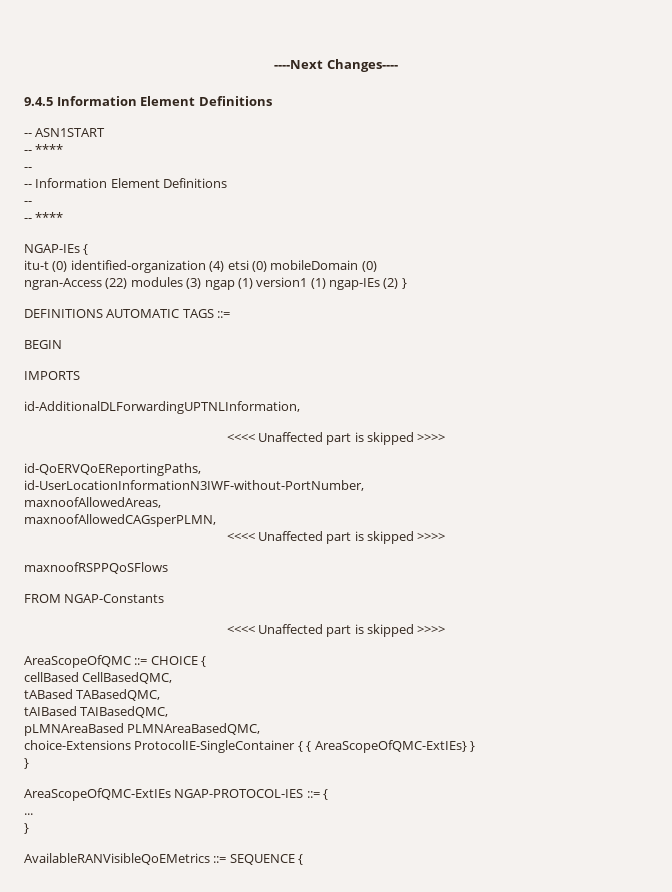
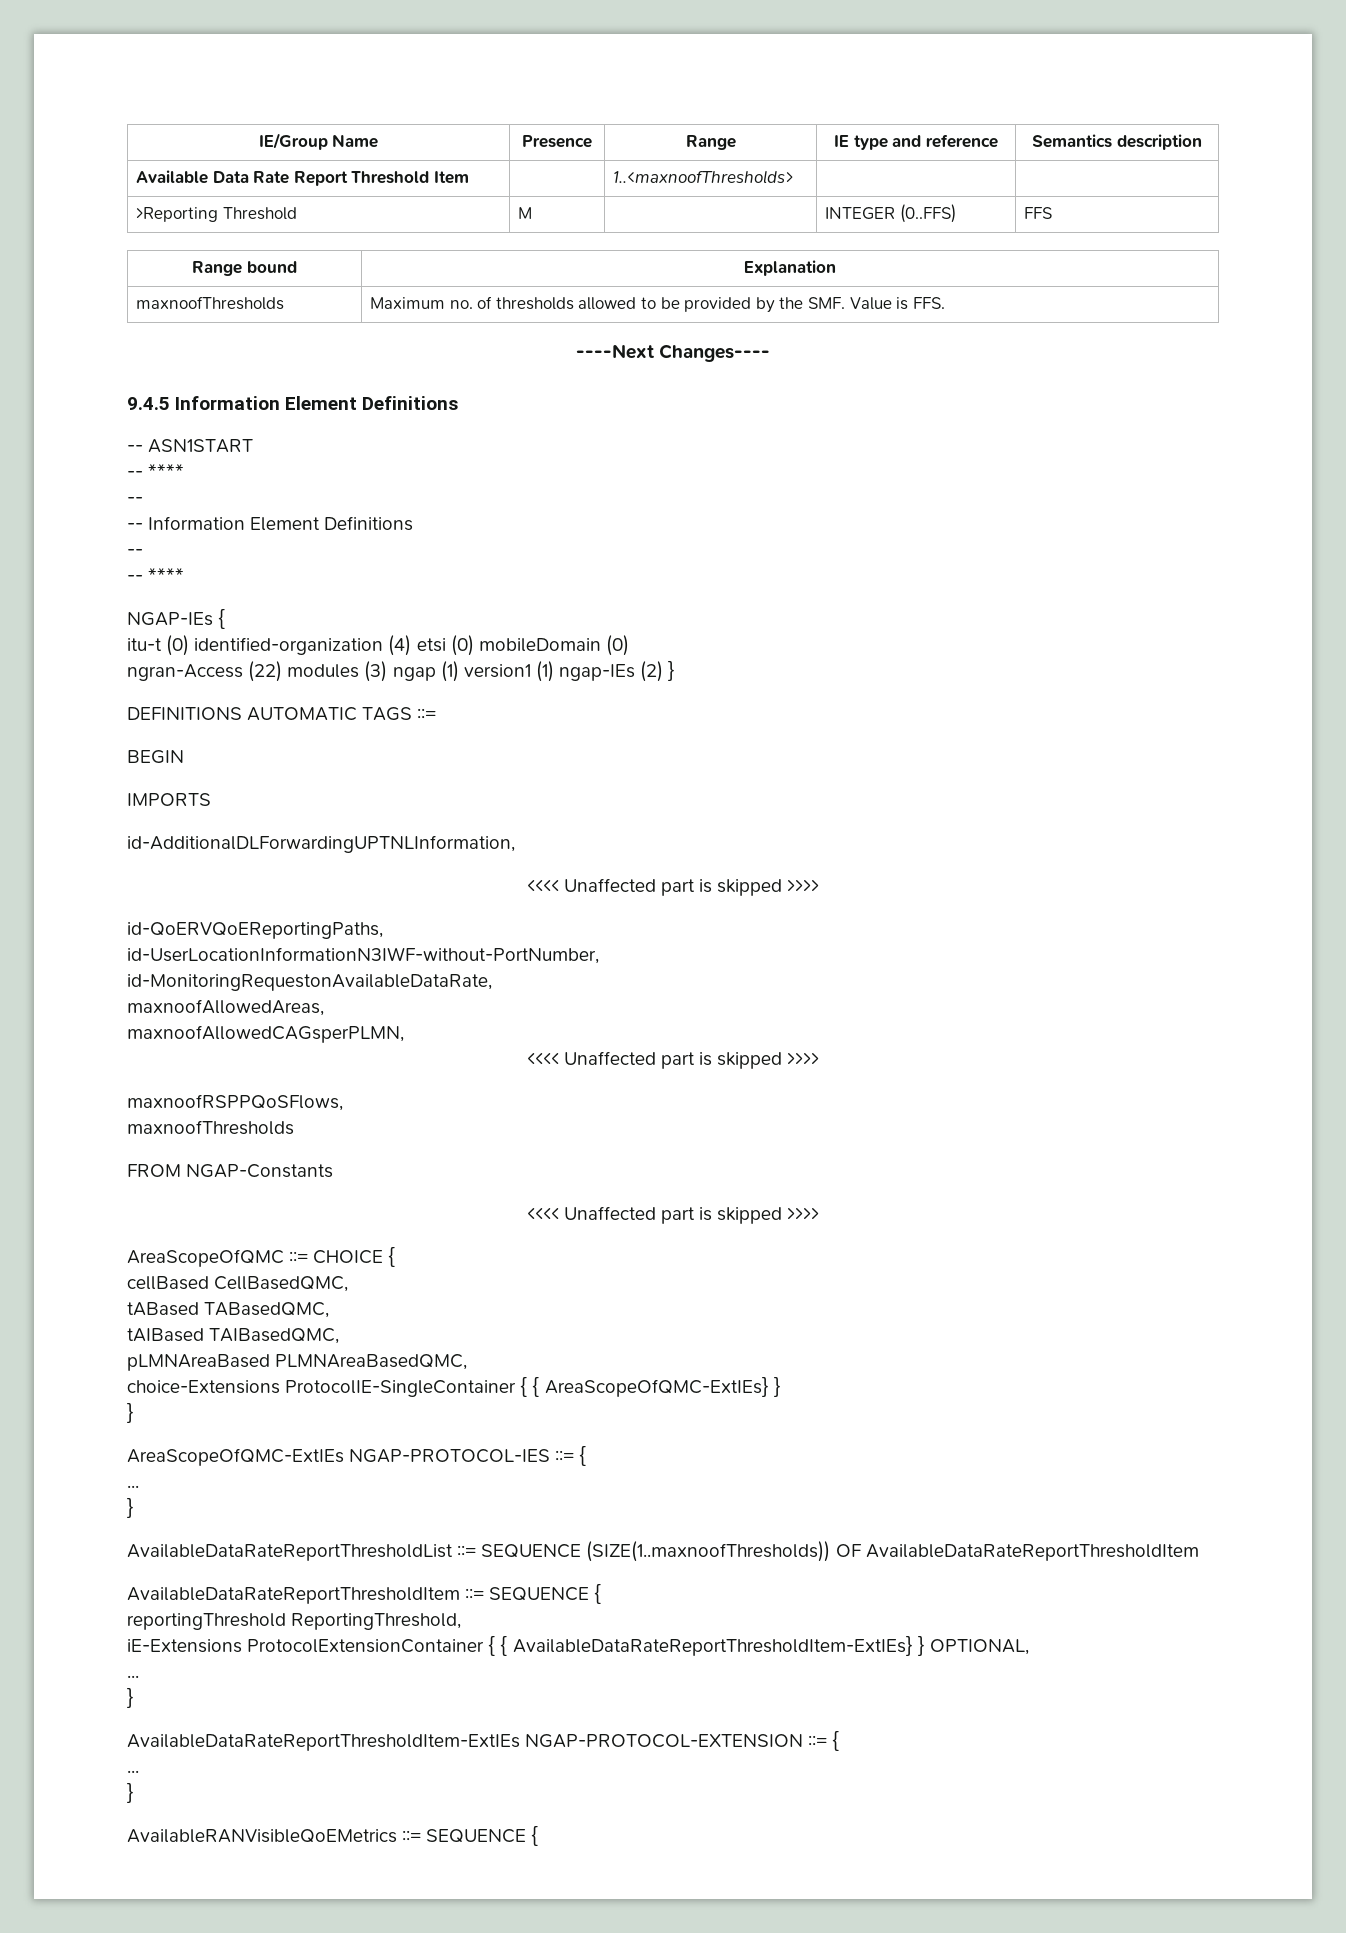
(274, 64) none -> [258,133,379,150] [522,135,592,148] [685,135,736,150] [834,134,998,150] [1032,134,1202,150] [136,170,469,186] [613,170,794,184] [136,207,297,222] [518,207,533,219] [825,204,956,223] [1024,207,1053,219] [192,261,297,276] [744,260,836,276] [136,296,285,310] [370,296,945,313] IE/Group Name | Presence | Range | IE type and reference | Semantics description // Available Data Rate Report Threshold Item | | 1..<maxnoofThresholds> | | // >Reporting Threshold | M | | INTEGER (0..FFS) | FFS // Range bound | Explanation // maxnoofThresholds | Maximum no. of thresholds allowed to be provided by the SMF. Value is FFS. //
(364, 485) none -> [127,974,492,991] // id-MonitoringRequestonAvailableDataRate,
[24,562,168,574] maxnoofRSPPQoSFlows -> [127,1094,343,1111] [127,1120,294,1135] maxnoofRSPPQoSFlows, // maxnoofThresholds
(29, 828) none -> [127,1541,1199,1562] [127,1584,602,1604] [127,1613,462,1630] [127,1636,1029,1656] [127,1675,139,1678] [127,1688,134,1708] [127,1731,840,1751] [127,1770,139,1773] [127,1783,134,1803] // AvailableDataRateReportThresholdList ::= SEQUENCE (SIZE(1..maxnoofThresholds)) OF AvailableDataRateReportThresholdItem // AvailableDataRateReportThresholdItem ::= SEQUENCE { // reportingThreshold ReportingThreshold, // iE-Extensions ProtocolExtensionContainer { { AvailableDataRateReportThresholdItem-ExtIEs} } OPTIONAL, // ... // } // AvailableDataRateReportThresholdItem-ExtIEs NGAP-PROTOCOL-EXTENSION ::= { // ... // }

